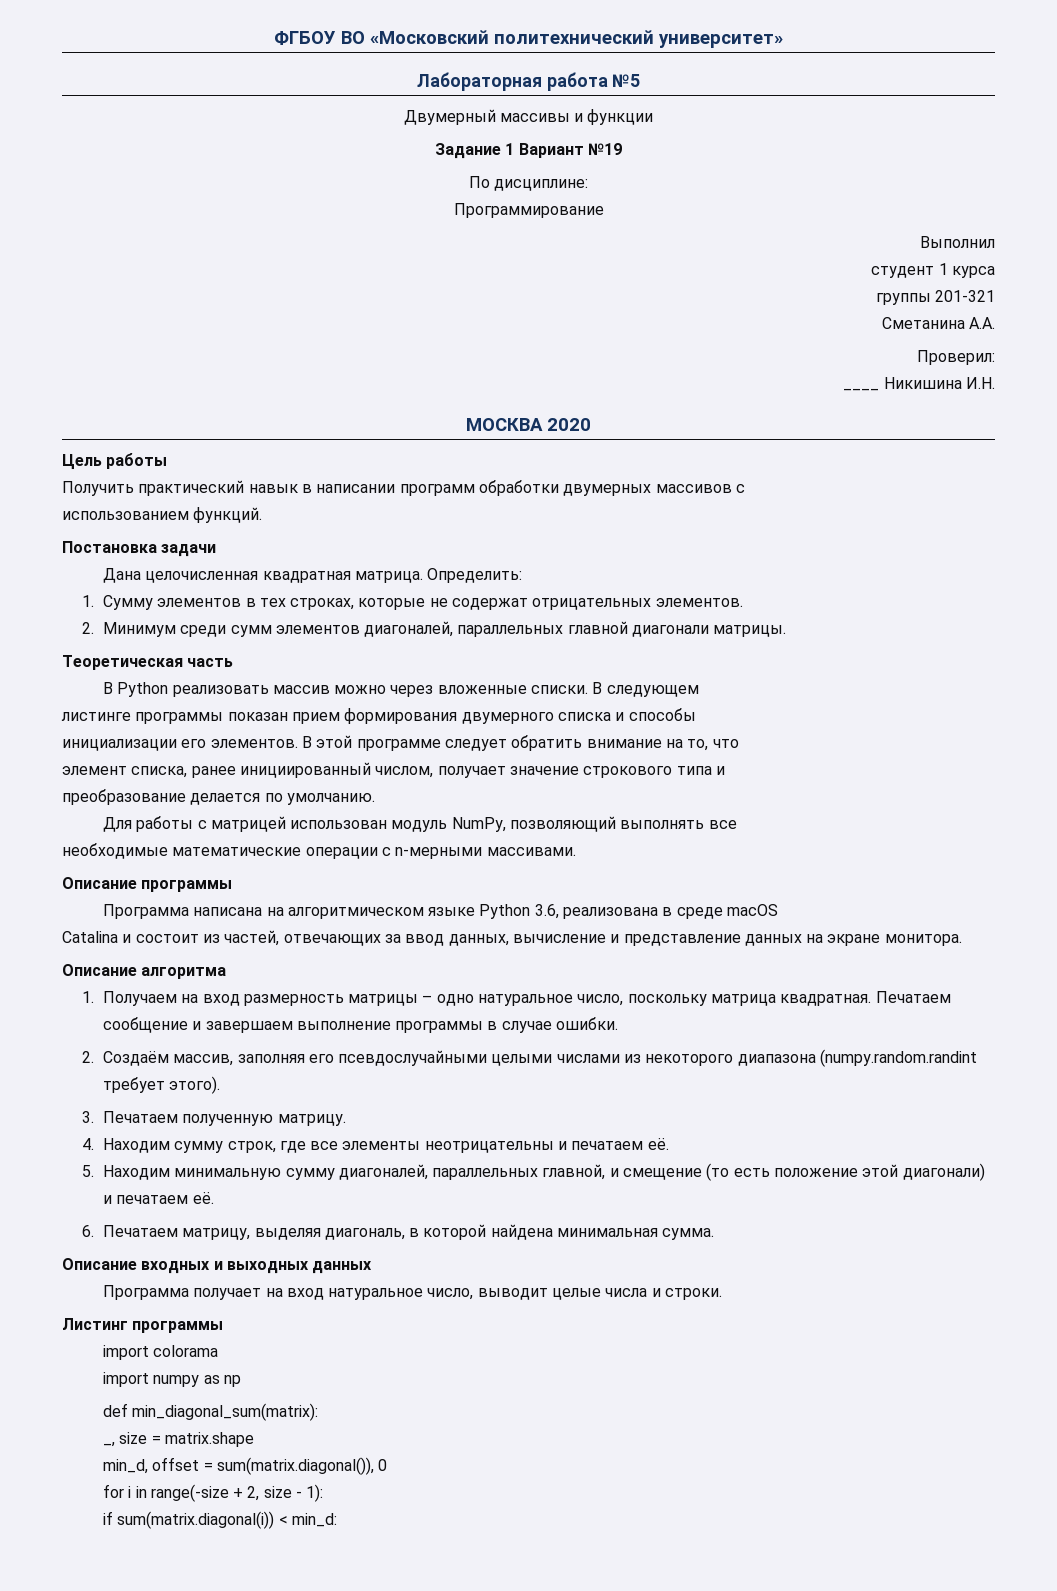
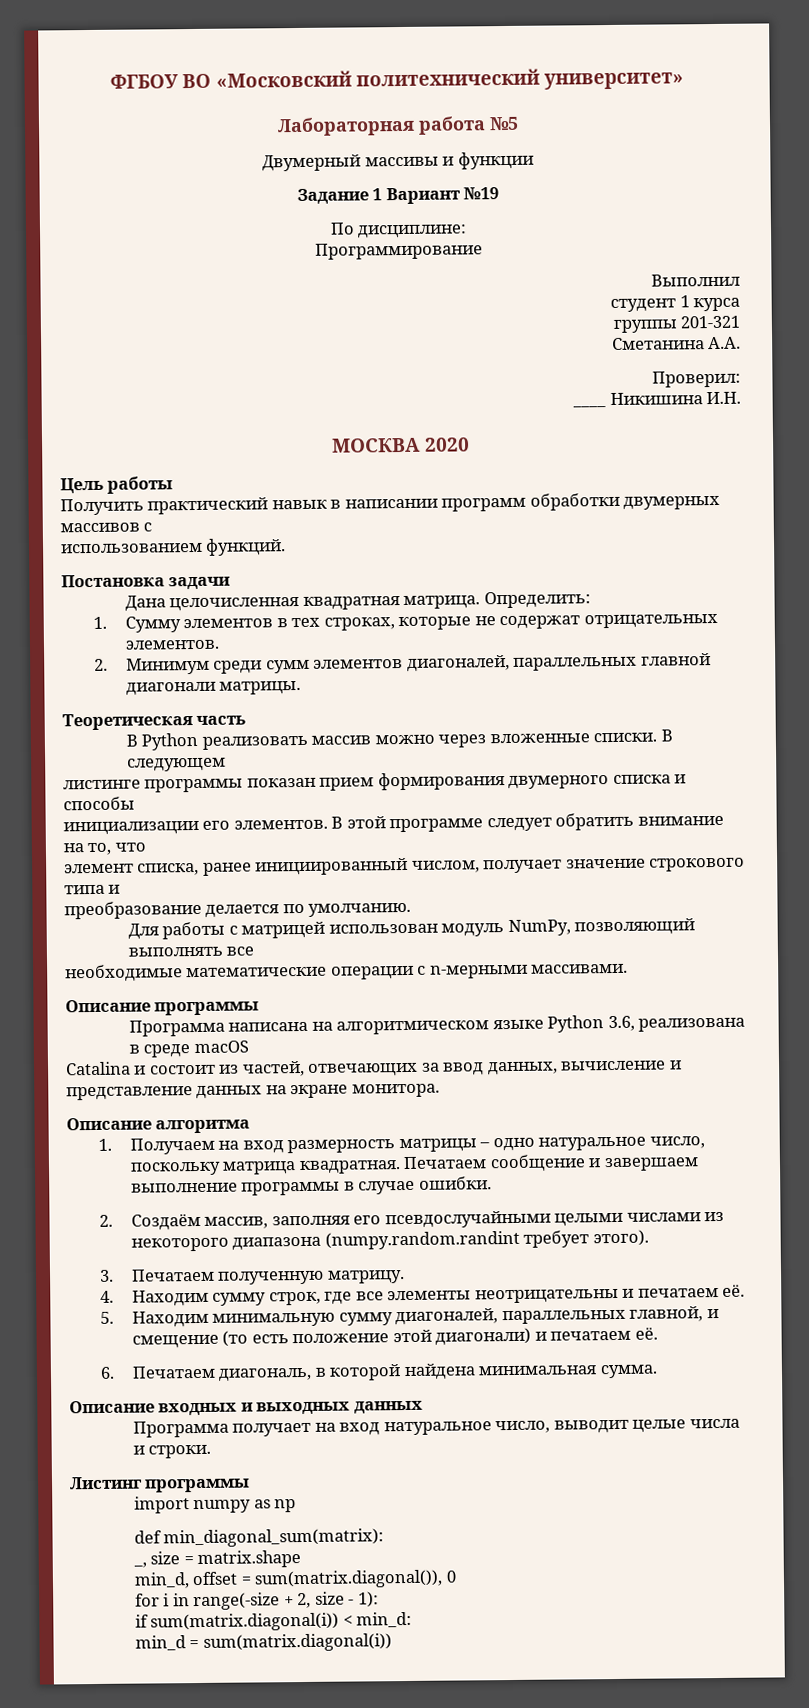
[182,1228,321,1240] матрицу, выделяя -> (216, 1372) none
[102,1345,219,1360] // import colorama -> (251, 1485) none
(337, 1520) none -> [134,1633,392,1652] // min_d = sum(matrix.diagonal(i))

